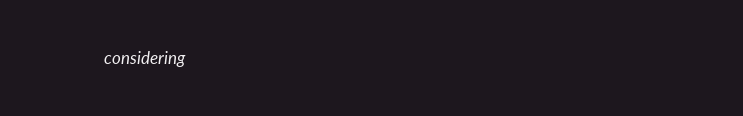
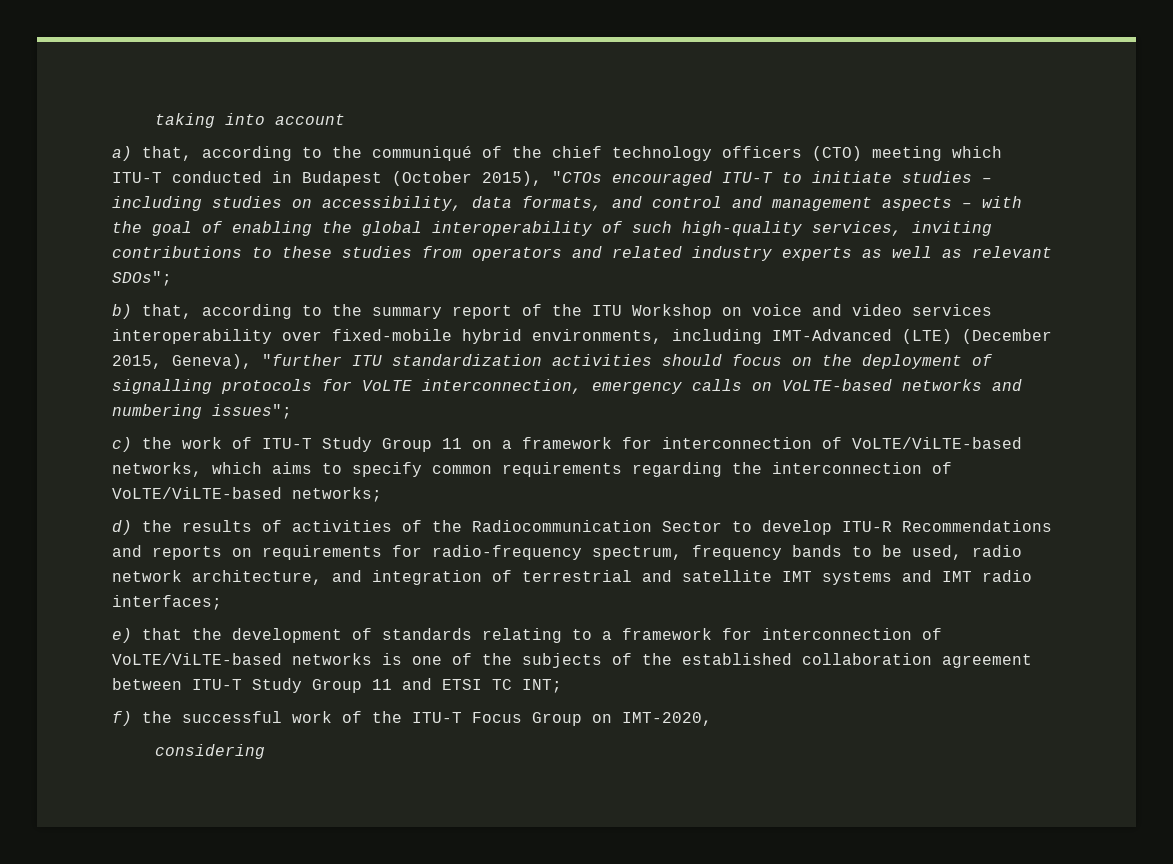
(104, 59) none -> [155,113,346,128] [112,146,1002,161] [112,171,992,186] [112,196,1022,211] [112,221,992,236] [112,246,1052,261] [112,271,172,286] [112,304,992,319] [112,329,1052,344] [112,354,992,369] [112,379,1022,394] [112,404,292,419] [112,437,1022,452] [112,462,952,477] [112,487,382,502] [112,520,1052,535] [112,545,1022,560] [112,570,1032,585] [112,595,222,610] [112,628,942,643] [112,653,1032,668] [112,678,562,693] [112,711,712,726] taking into account // a) that, according to the communiqué of the chief technology officers (CTO) meeting which ITU-T conducted in Budapest (October 2015), "CTOs encouraged ITU-T to initiate studies – including studies on accessibility, data formats, and control and management aspects – with the goal of enabling the global interoperability of such high-quality services, inviting contributions to these studies from operators and related industry experts as well as relevant SDOs"; // b) that, according to the summary report of the ITU Workshop on voice and video services interoperability over fixed-mobile hybrid environments, including IMT-Advanced (LTE) (December 2015, Geneva), "further ITU standardization activities should focus on the deployment of signalling protocols for VoLTE interconnection, emergency calls on VoLTE-based networks and numbering issues"; // c) the work of ITU-T Study Group 11 on a framework for interconnection of VoLTE/ViLTE-based networks, which aims to specify common requirements regarding the interconnection of VoLTE/ViLTE-based networks; // d) the results of activities of the Radiocommunication Sector to develop ITU-R Recommendations and reports on requirements for radio-frequency spectrum, frequency bands to be used, radio network architecture, and integration of terrestrial and satellite IMT systems and IMT radio interfaces; // e) that the development of standards relating to a framework for interconnection of VoLTE/ViLTE-based networks is one of the subjects of the established collaboration agreement between ITU-T Study Group 11 and ETSI TC INT; // f) the successful work of the ITU-T Focus Group on IMT-2020, //

